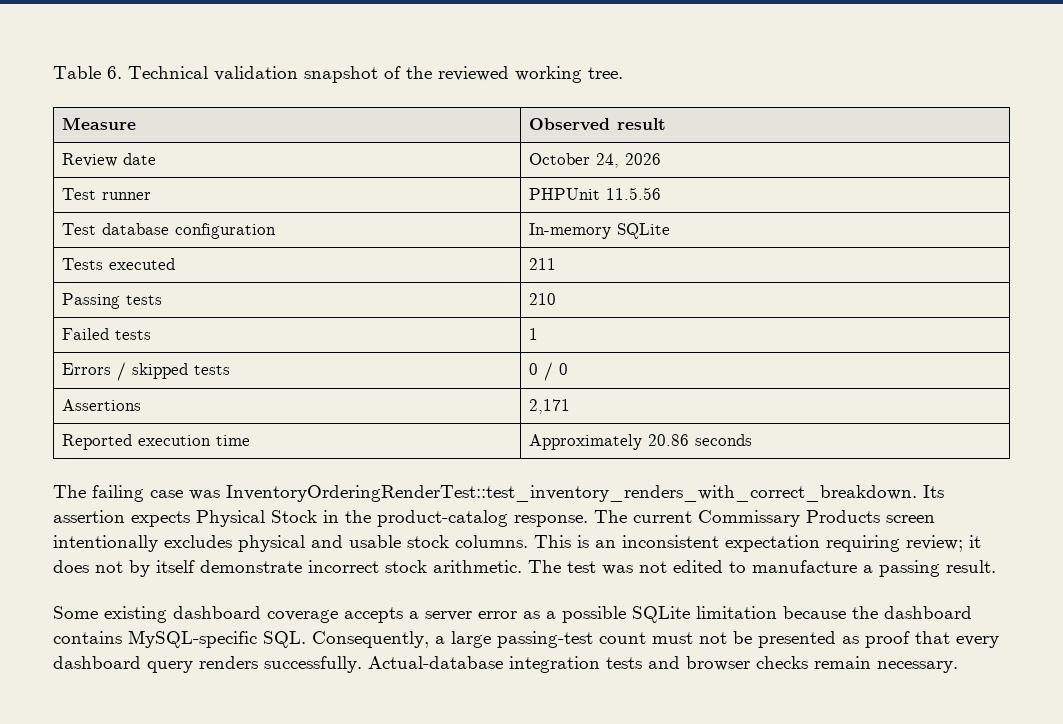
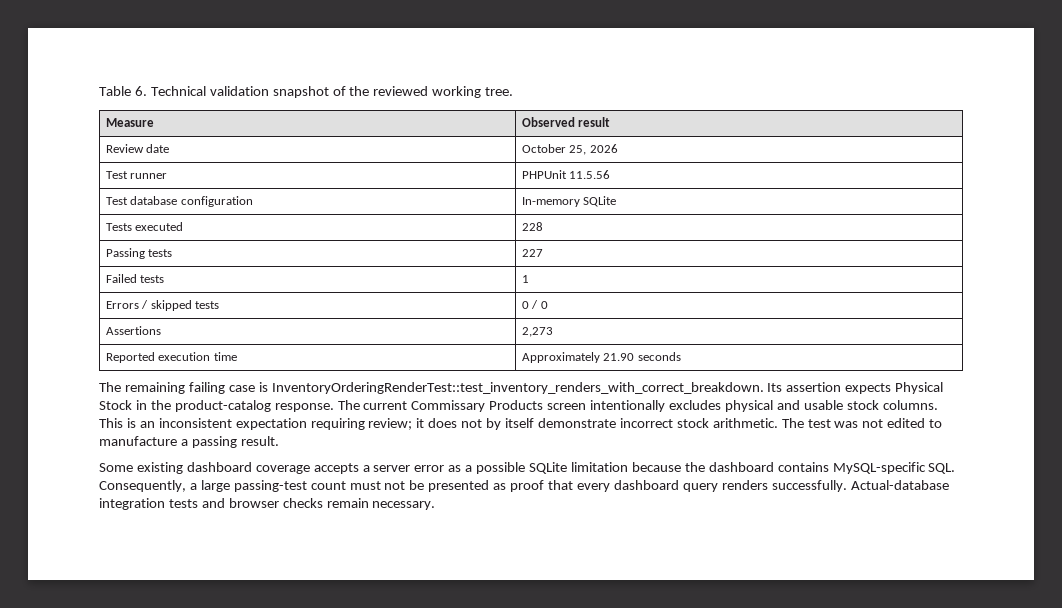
[596,153,620,168] 24, -> [569,145,587,155] 25,
[529,258,557,270] 211 -> [521,222,543,231] 228
[529,293,557,305] 210 -> [521,249,543,257] 227
[529,399,571,414] 2,171 -> [521,327,553,337] 2,273
[648,434,690,446] 20.86 -> [603,353,635,361] 21.90
(86, 491) none -> [124,382,185,394] remaining
[189,490,220,500] was -> [258,382,268,392] is

